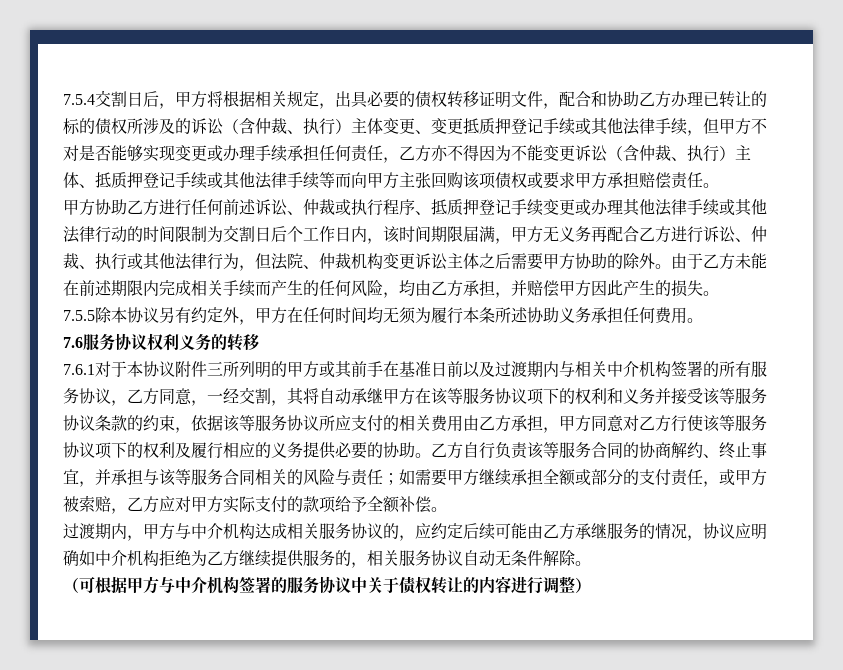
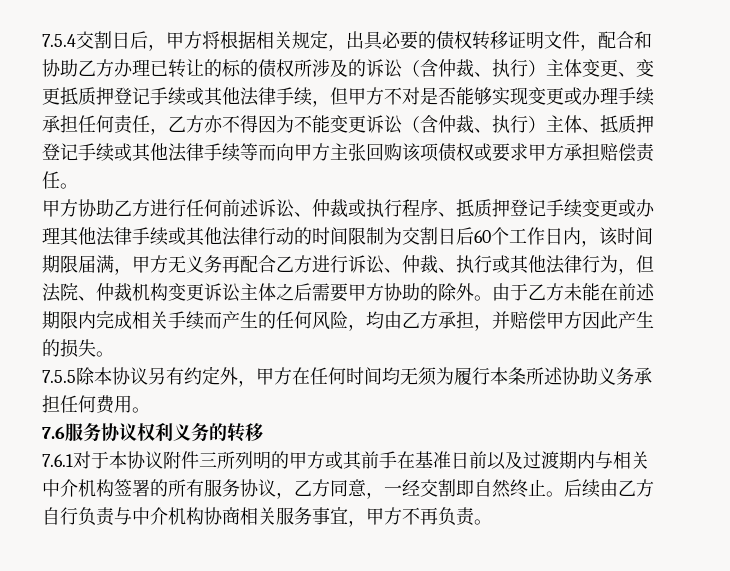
(287, 234) none -> [474,230,491,243] 60
[271,388,767,406] [63,415,767,433] [63,441,767,459] [63,469,767,487] [63,495,447,514] [63,523,767,541] [63,549,591,568] [63,576,591,594] ，其将自动承继甲方在该等服务协议项下的权利和义务并接受该等服务协议条款的约束，依据该等服务协议所应支付的相关费用由乙方承担，甲方同意对乙方行使该等服务协议项下的权利及履行相应的义务提供必要的协助。乙方自行负责该等服务合同的协商解约、终止事宜，并承担与该等服务合同相关的风险与责任；如需要甲方继续承担全额或部分的支付责任，或甲方被索赔，乙方应对甲方实际支付的款项给予全额补偿。 // 过渡期内，甲方与中介机构达成相关服务协议的，应约定后续可能由乙方承继服务的情况，协议应明确如中介机构拒绝为乙方继续提供服务的，相关服务协议自动无条件解除。 // （可根据甲方与中介机构签署的服务协议中关于债权转让的内容进行调整） -> [456,479,654,498] [42,507,492,527] 即自然终止。后续由乙方自行负责与中介机构协商相关服务事宜，甲方不再负责。

